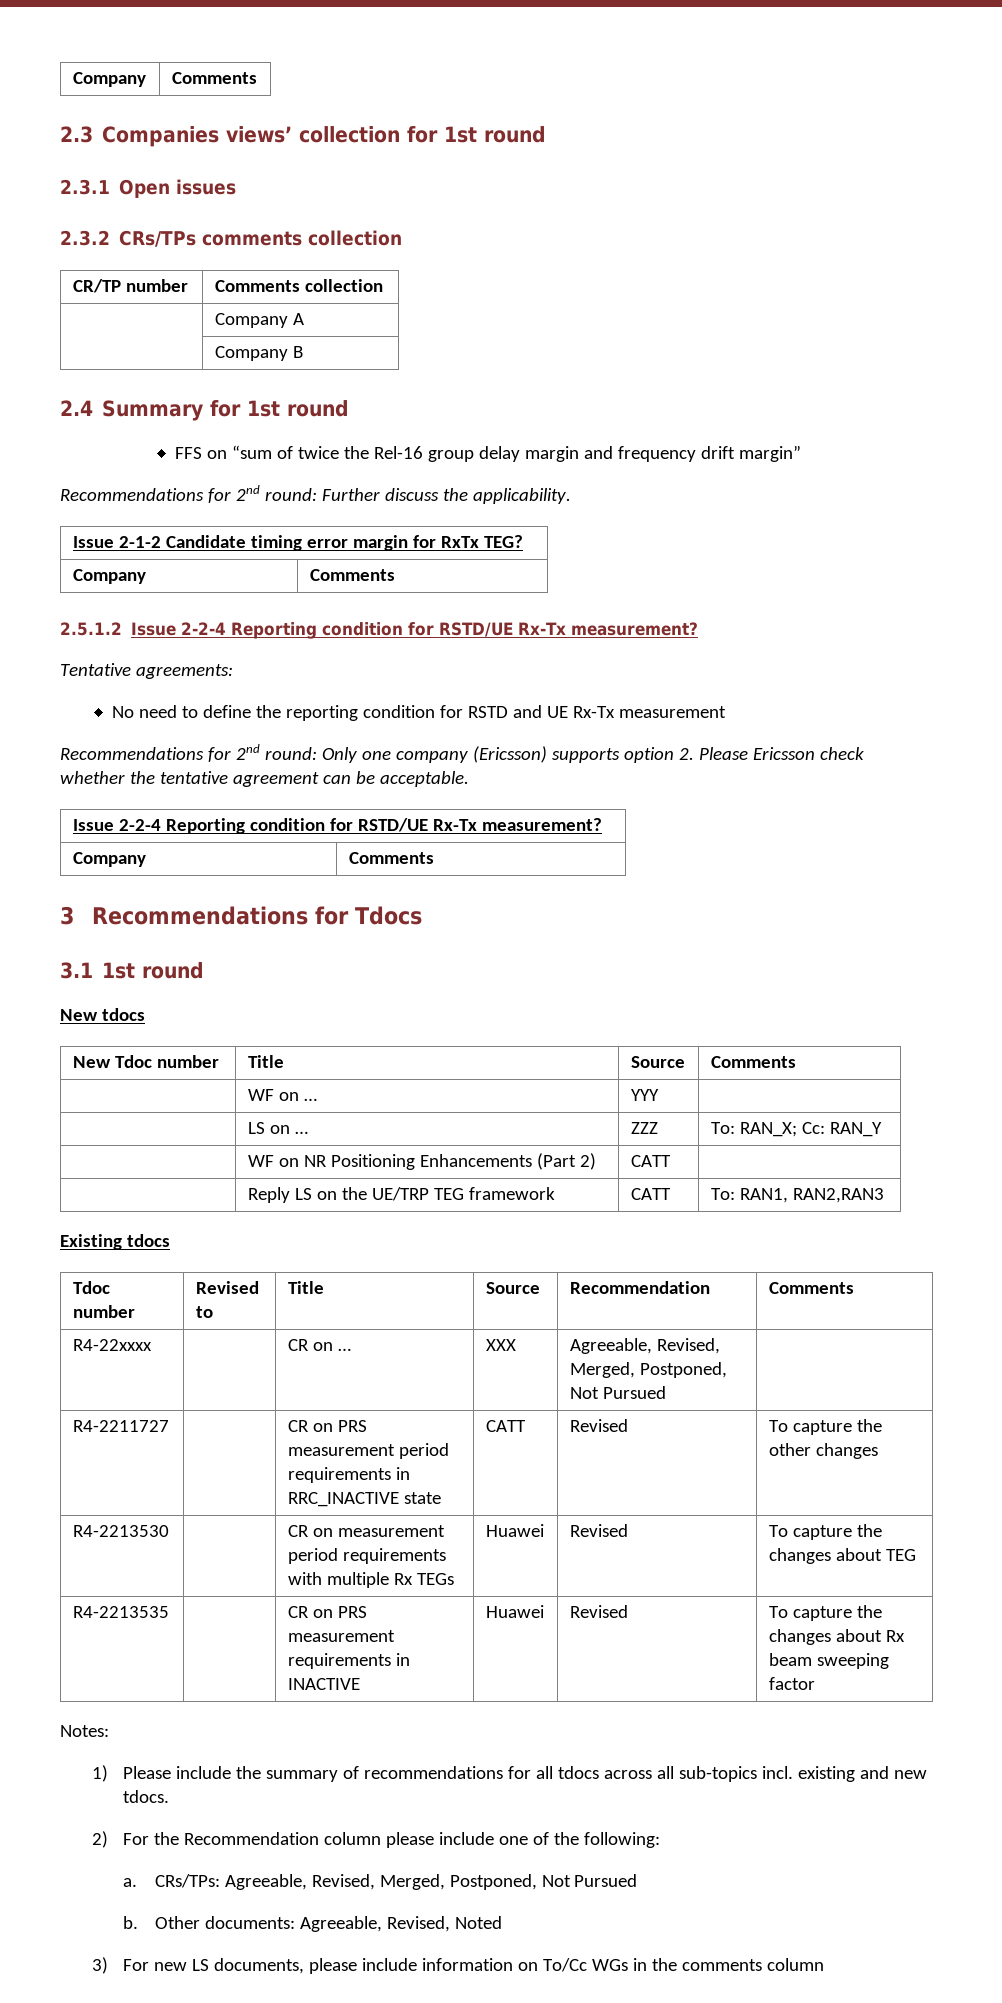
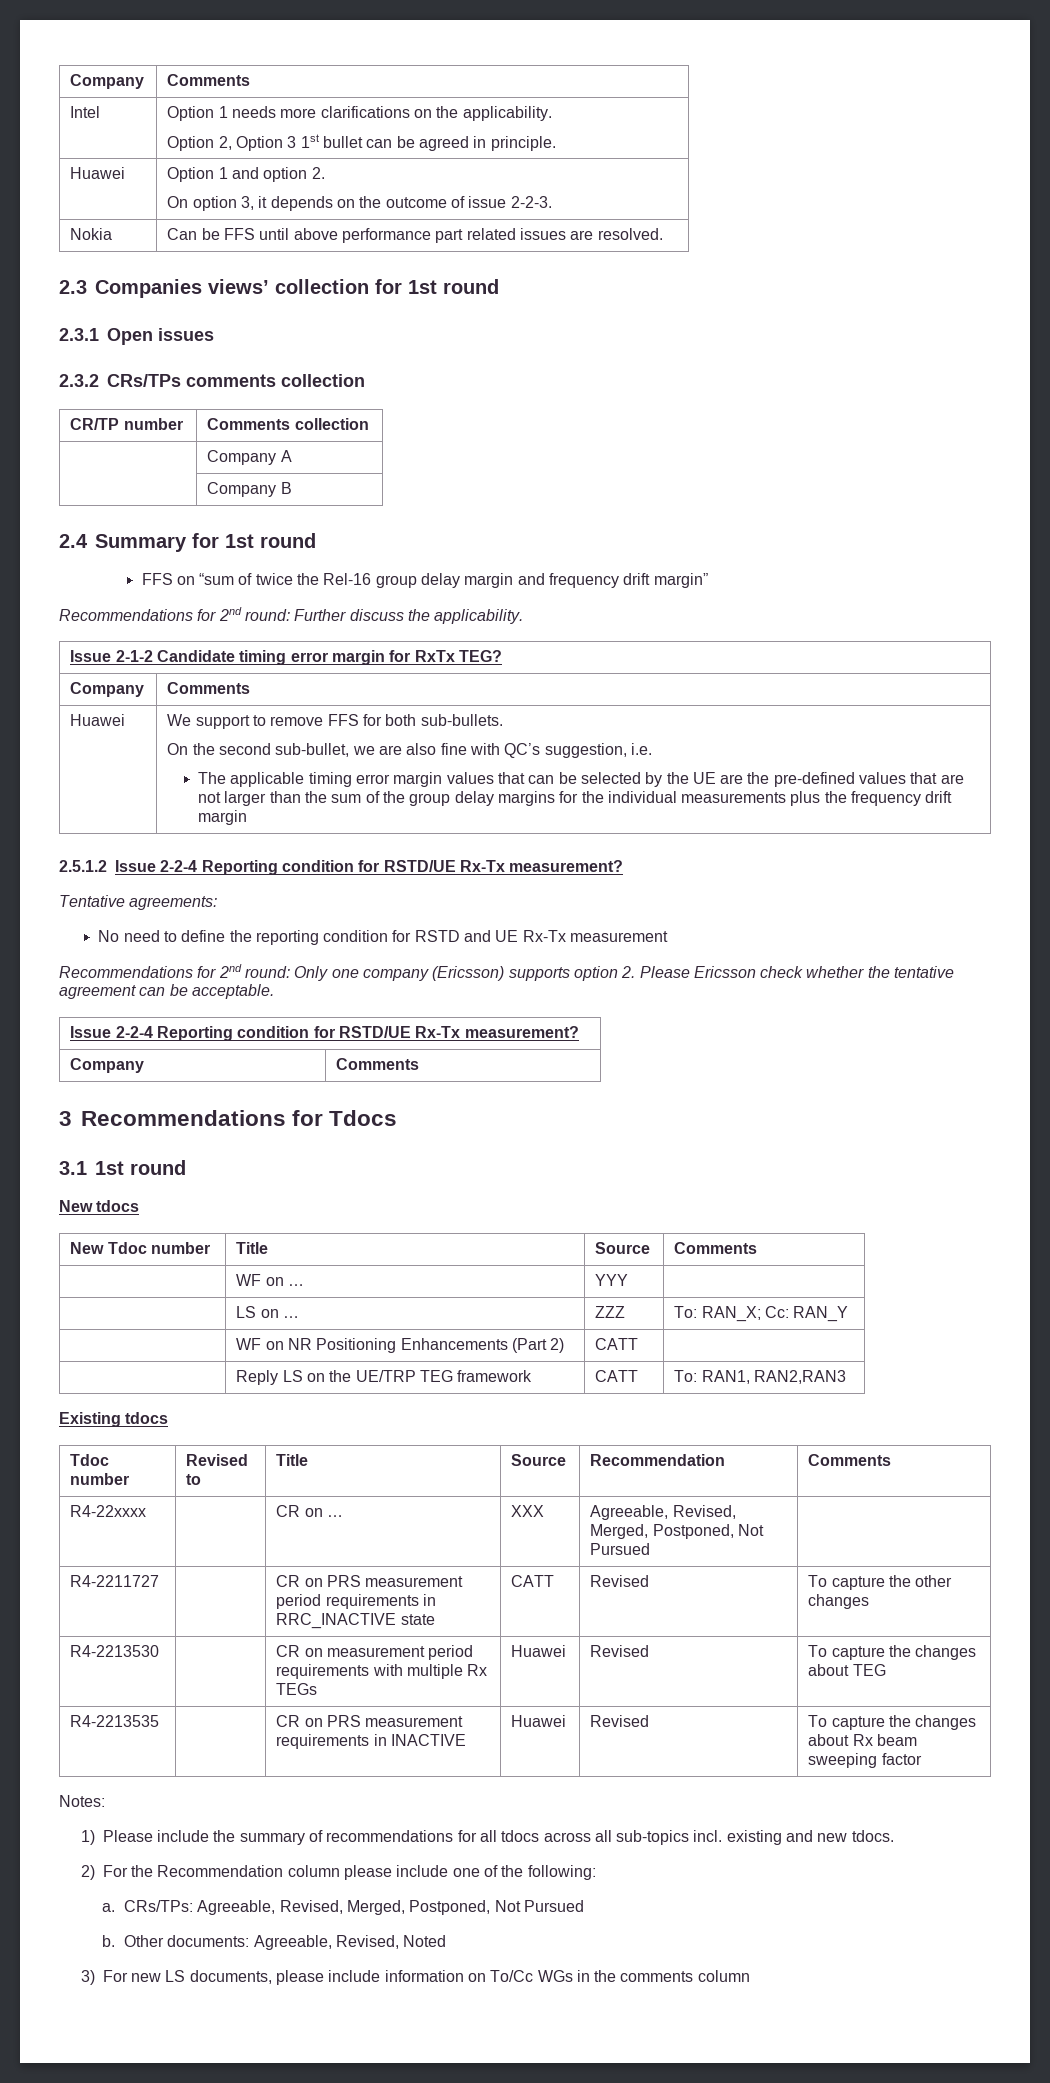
[72,72,146,87] [171,72,257,84] Company | Comments -> [70,74,145,89] [167,74,251,86] [70,106,101,118] [167,106,552,121] [167,134,556,151] [70,167,126,179] [167,167,325,182] [167,196,552,211] [70,228,113,240] [167,228,663,243] Company | Comments // Intel | Option 1 needs more clarifications on the applicability. // Option 2, Option 3 1st bullet can be agreed in principle. // Huawei | Option 1 and option 2. // On option 3, it depends on the outcome of issue 2-2-3. // Nokia | Can be FFS until above performance part related issues are resolved.
(395, 575) none -> [70,714,126,726] [167,714,503,729] [167,743,652,758] [197,772,964,787] [197,791,953,806] [197,810,247,825] // Huawei | We support to remove FFS for both sub-bullets. // On the second sub-bullet, we are also fine with QC’s suggestion, i.e. // The applicable timing error margin values that can be selected by the UE are the pre-defined values that are not larger than the sum of the group delay margins for the individual measurements plus the frequency drift margin

